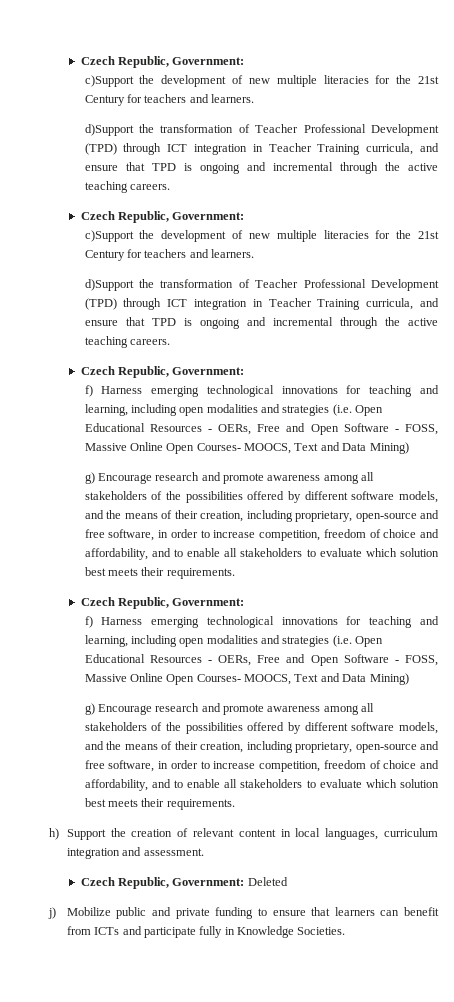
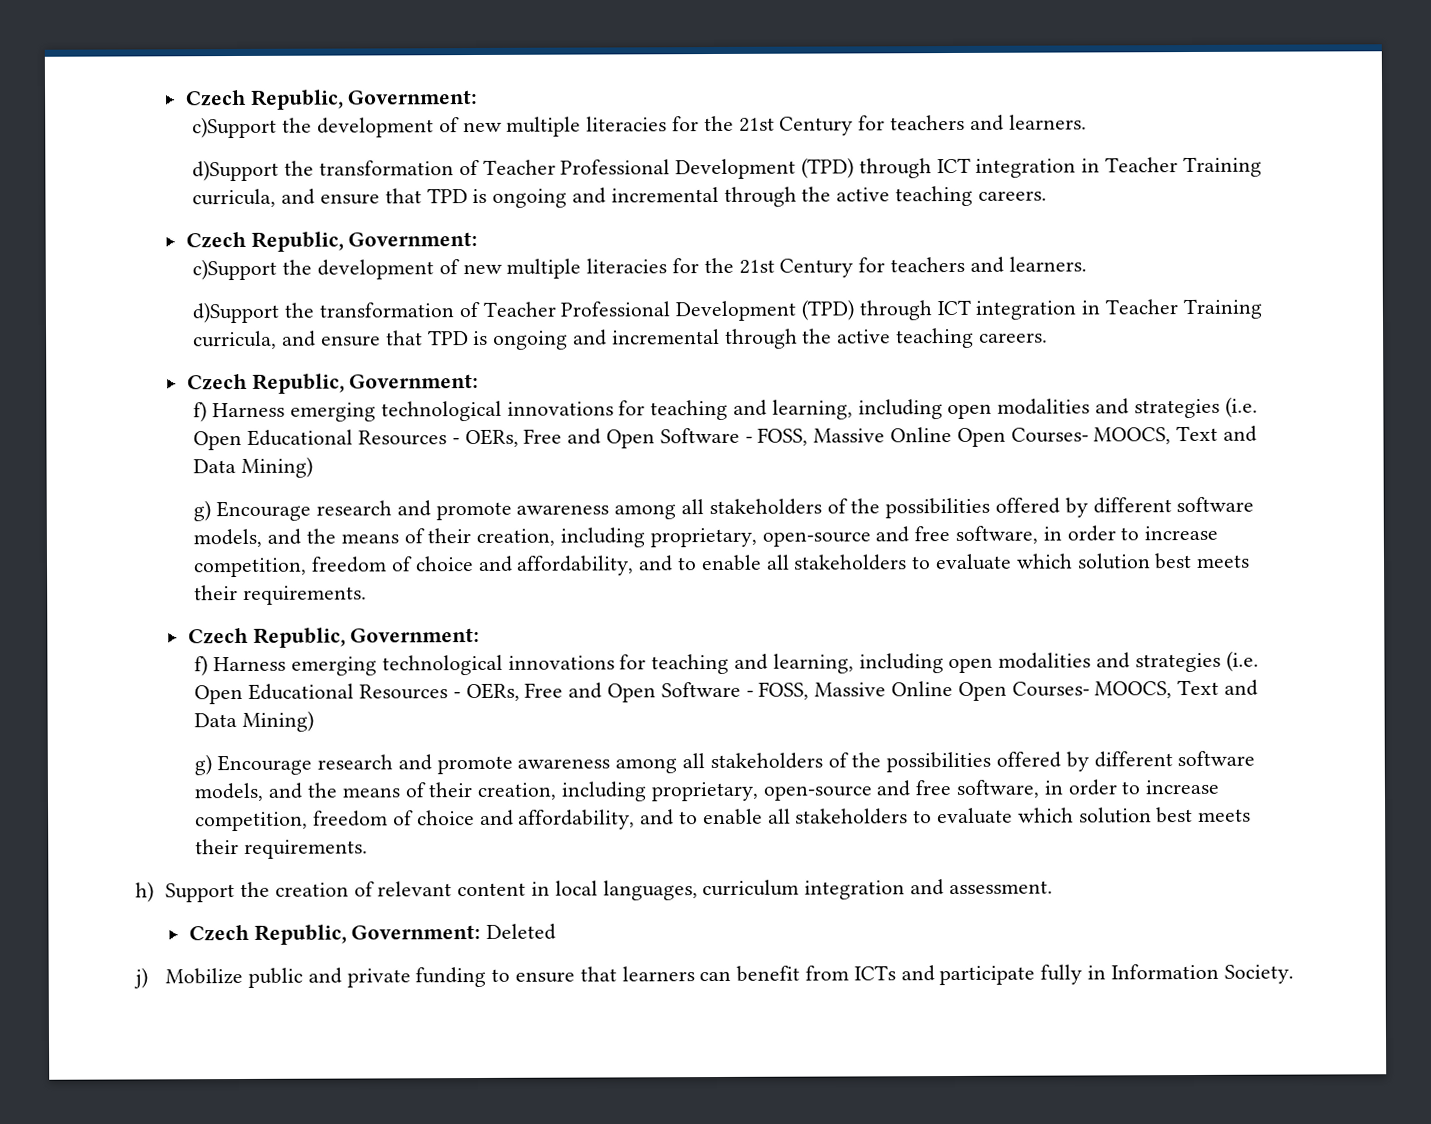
[237,926,346,938] Knowledge Societies. -> [1110,963,1294,984] Information Society.

